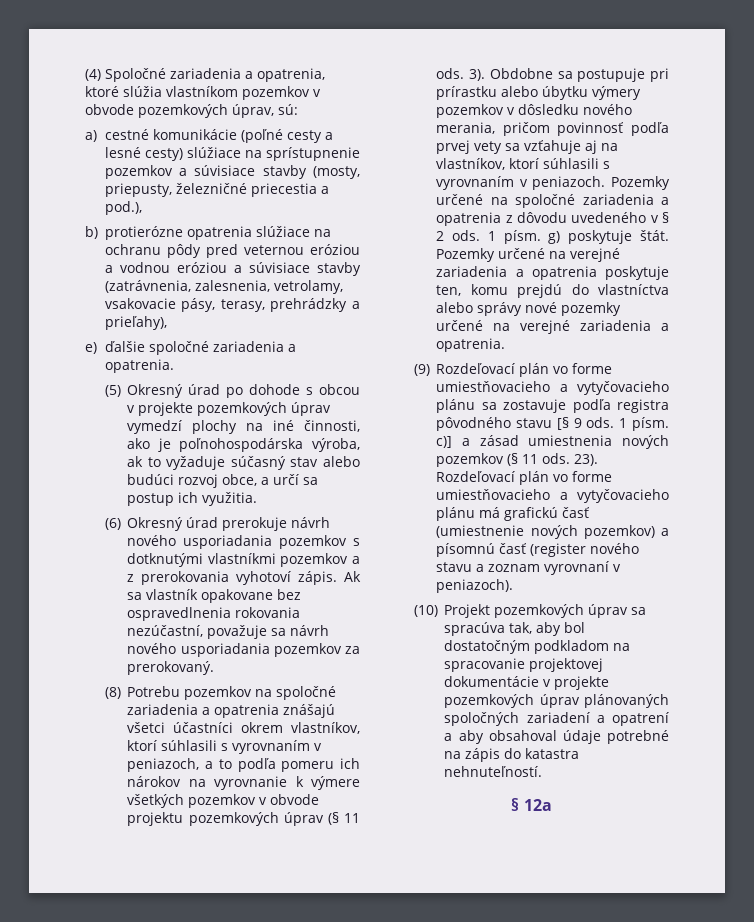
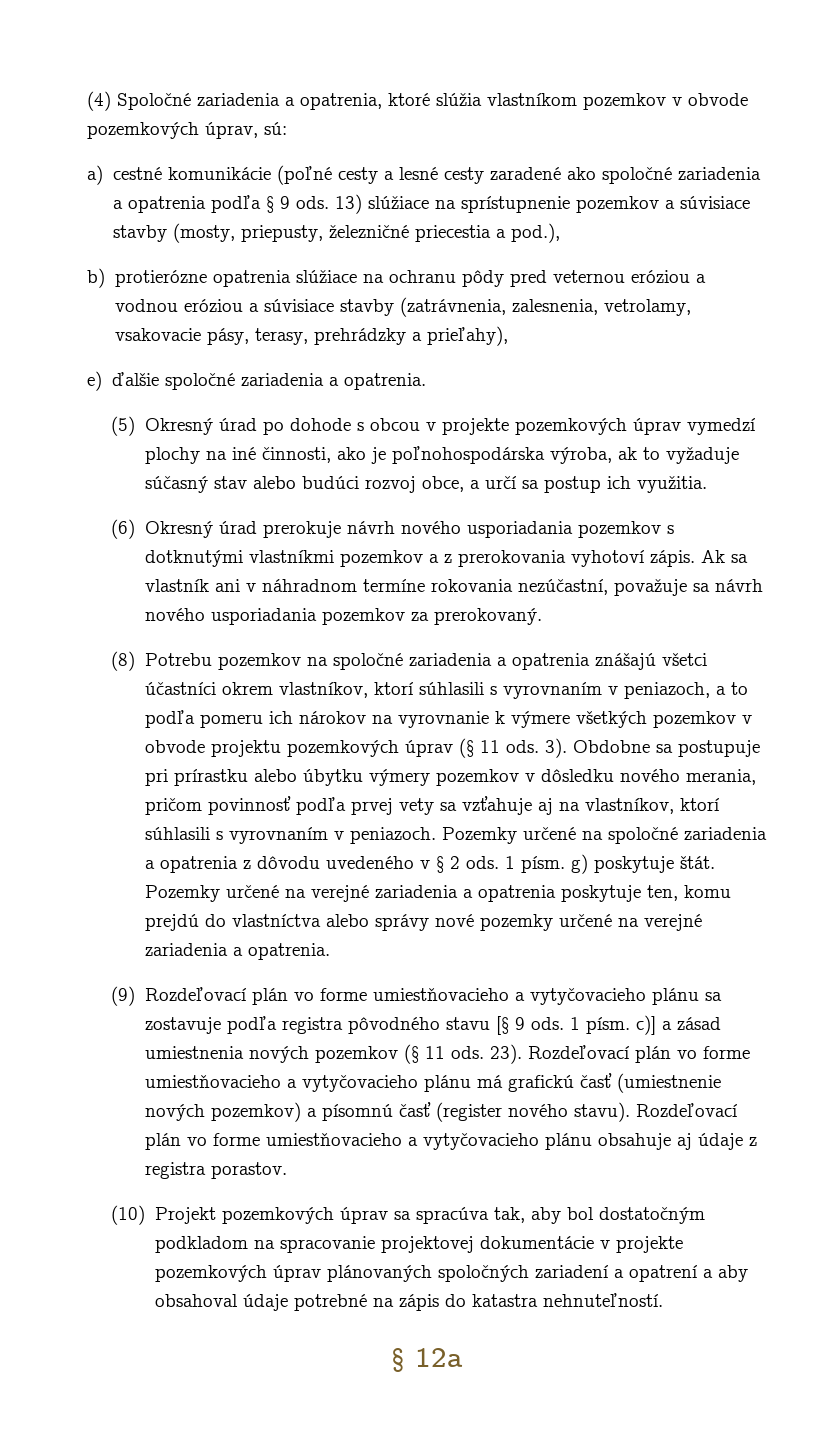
[144,148,183,161] cesty) -> [443,167,761,184] [112,194,362,214] cesty zaradené ako spoločné zariadenia a opatrenia podľa § 9 ods. 13)
[201,589,302,603] [127,607,232,621] opakovane bez ospravedlnenia -> [214,579,425,592] ani v náhradnom termíne
[436,561,622,575] [436,579,514,593] stavu a zoznam vyrovnaní v peniazoch). -> [573,1102,738,1122] [144,1133,757,1150] [144,1162,287,1179] stavu). Rozdeľovací plán vo forme umiestňovacieho a vytyčovacieho plánu obsahuje aj údaje z registra porastov.

